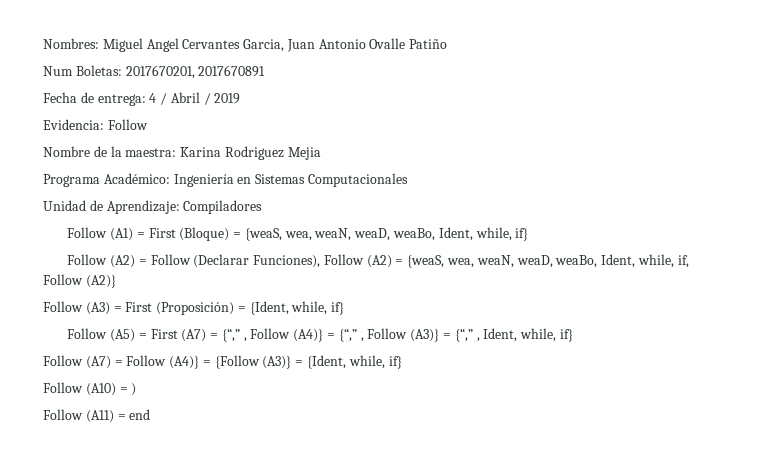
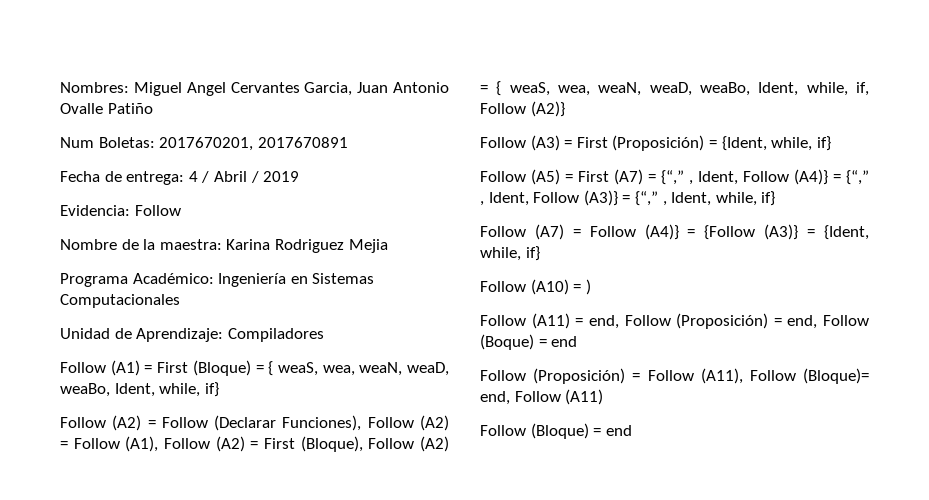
[244,228,282,241] {weaS, -> [268,361,318,376] { weaS,
[407,255,445,268] {weaS, -> [73,436,449,452] [480,81,550,96] Follow (A1), Follow (A2) = First (Bloque), Follow (A2) = { weaS,
(247, 339) none -> [698,171,738,185] Ident,
(364, 339) none -> [488,192,529,206] Ident,
(126, 417) none -> [588,313,869,329] [480,334,578,350] [480,368,869,384] [480,389,604,405] [480,423,602,439] end, Follow (Proposición) = end, Follow (Boque) = end // Follow (Proposición) = Follow (A11), Follow (Bloque)= end, Follow (A11) // Follow (Bloque) =

